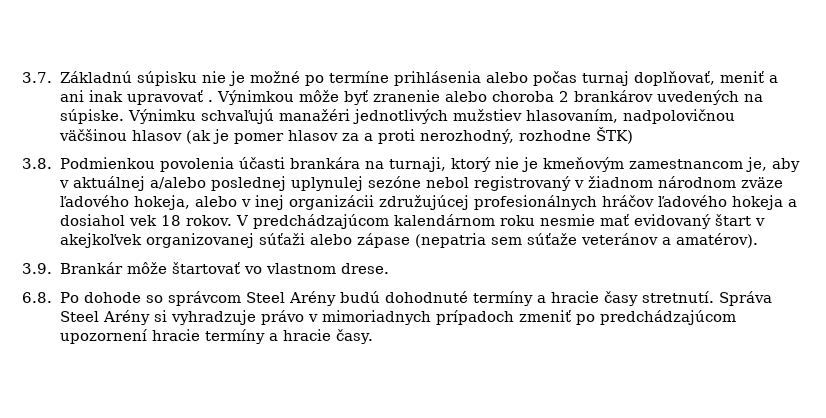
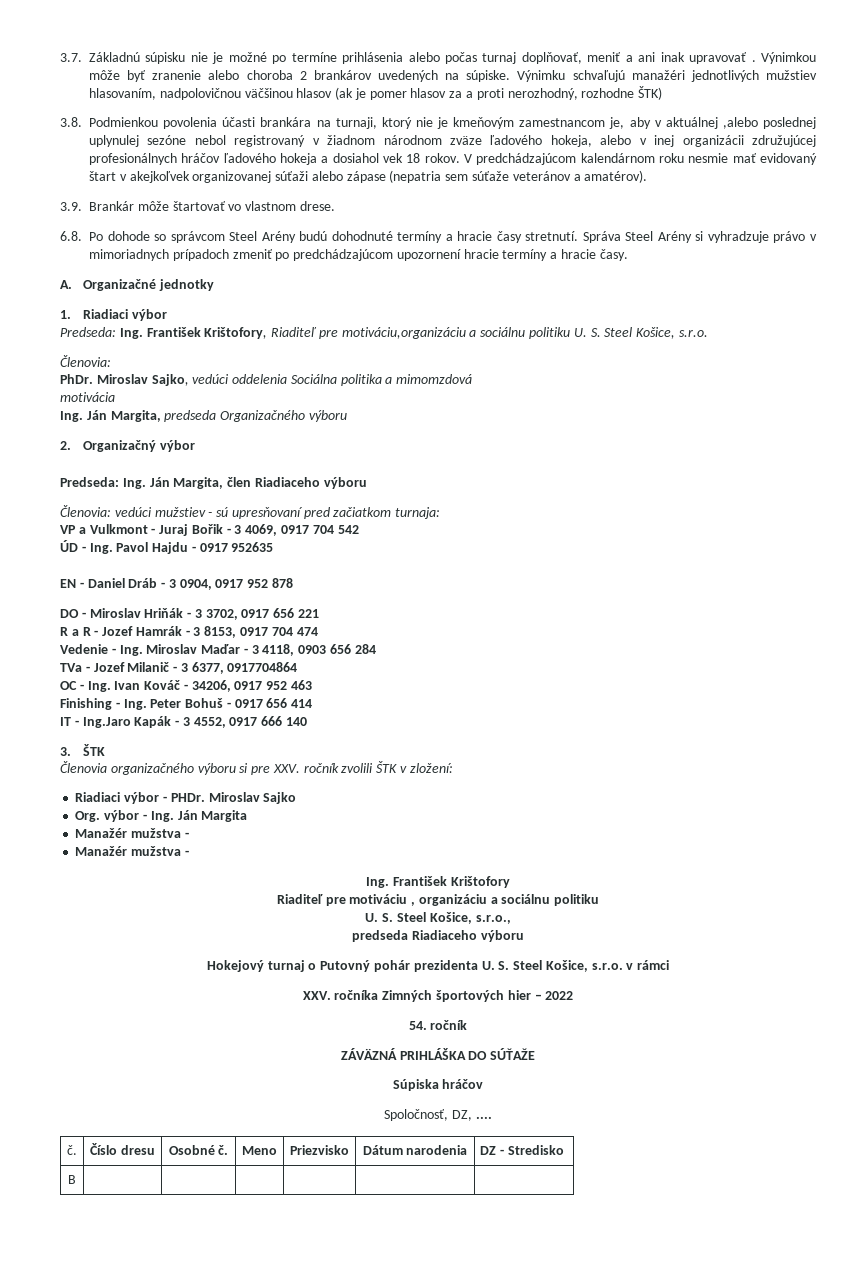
[149,177,206,189] a/alebo -> [722,117,758,129] ,alebo
(374, 336) none -> [60,279,214,291] [60,309,167,321] [60,327,708,339] [60,355,111,367] [60,374,473,386] [60,392,115,402] [60,410,347,422] [60,440,195,452] [60,477,367,489] [60,505,441,519] [60,524,359,536] [60,540,274,554] [60,578,294,590] [60,608,320,620] [60,626,318,638] [60,644,376,656] [60,662,298,674] [60,680,313,692] [60,698,313,710] [60,716,308,728] [60,744,106,756] [60,761,453,775] [75,792,297,804] [75,810,248,822] [75,828,189,838] [75,846,189,856] [366,876,510,888] [276,894,600,906] [365,912,511,924] [352,930,524,942] [206,960,670,972] [302,990,574,1002] [408,1020,468,1030] [340,1048,536,1060] [392,1079,484,1091] [384,1109,492,1121] [67,1145,77,1155] [90,1143,155,1155] [168,1145,229,1155] [242,1146,277,1155] [290,1145,349,1155] [362,1145,468,1155] [480,1145,564,1155] [68,1175,76,1184] // A. Organizačné jednotky // 1. Riadiaci výbor // Predseda: Ing. František Krištofory, Riaditeľ pre motiváciu,organizáciu a sociálnu politiku U. S. Steel Košice, s.r.o. // Členovia: // PhDr. Miroslav Sajko, vedúci oddelenia Sociálna politika a mimomzdová // motivácia // Ing. Ján Margita, predseda Organizačného výboru // 2. Organizačný výbor // Predseda: Ing. Ján Margita, člen Riadiaceho výboru // Členovia: vedúci mužstiev - sú upresňovaní pred začiatkom turnaja: // VP a Vulkmont - Juraj Bořik - 3 4069, 0917 704 542 // ÚD - Ing. Pavol Hajdu - 0917 952635 // EN - Daniel Dráb - 3 0904, 0917 952 878 // DO - Miroslav Hriňák - 3 3702, 0917 656 221 // R a R - Jozef Hamrák - 3 8153, 0917 704 474 // Vedenie - Ing. Miroslav Maďar - 3 4118, 0903 656 284 // TVa - Jozef Milanič - 3 6377, 0917704864 // OC - Ing. Ivan Kováč - 34206, 0917 952 463 // Finishing - Ing. Peter Bohuš - 0917 656 414 // IT - Ing.Jaro Kapák - 3 4552, 0917 666 140 // 3. ŠTK // Členovia organizačného výboru si pre XXV. ročník zvolili ŠTK v zložení: // Riadiaci výbor - PHDr. Miroslav Sajko // Org. výbor - Ing. Ján Margita // Manažér mužstva - // Manažér mužstva - // Ing. František Krištofory // Riaditeľ pre motiváciu , organizáciu a sociálnu politiku // U. S. Steel Košice, s.r.o., // predseda Riadiaceho výboru // Hokejový turnaj o Putovný pohár prezidenta U. S. Steel Košice, s.r.o. v rámci // XXV. ročníka Zimných športových hier – 2022 // 54. ročník // ZÁVÄZNÁ PRIHLÁŠKA DO SÚŤAŽE // Súpiska hráčov // Spoločnosť, DZ, .... // č. | Číslo dresu | Osobné č. | Meno | Priezvisko | Dátum narodenia | DZ - Stredisko // B | | | | | |

